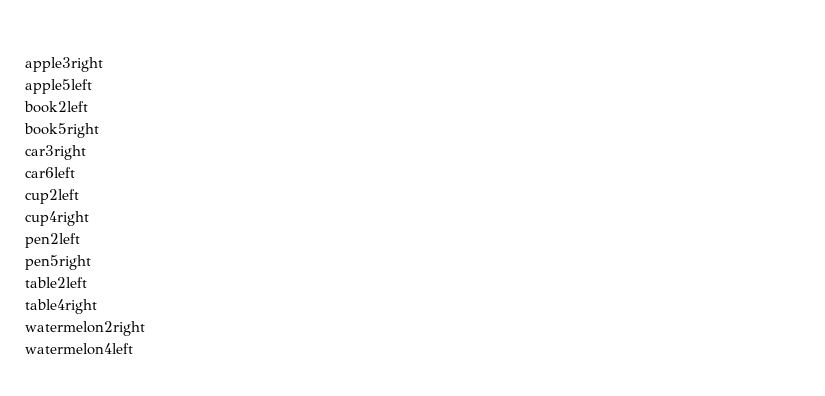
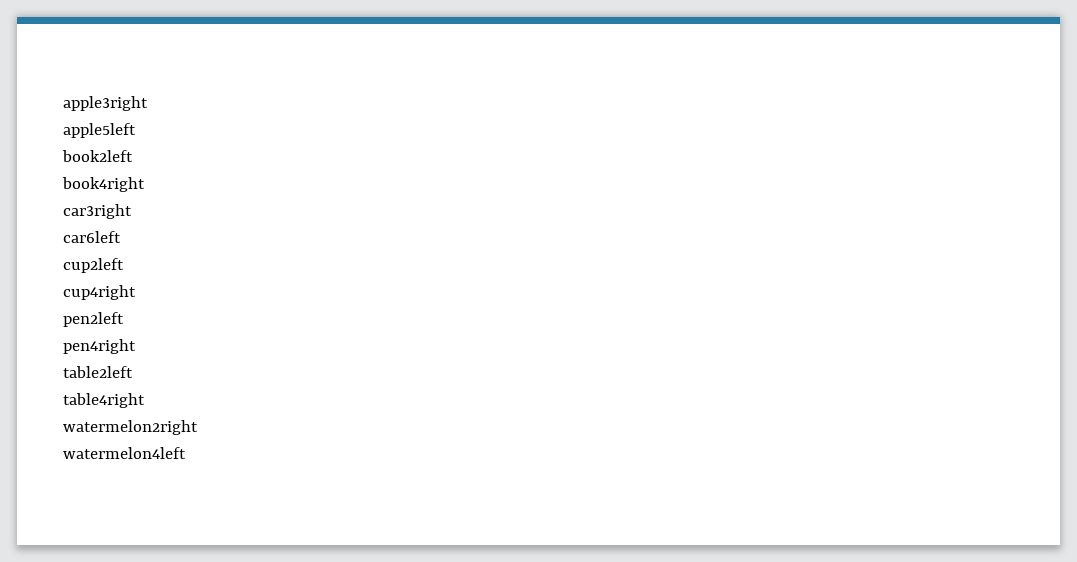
[24,123,99,138] book5right -> [62,177,145,192] book4right
[25,255,91,270] pen5right -> [63,339,136,354] pen4right

